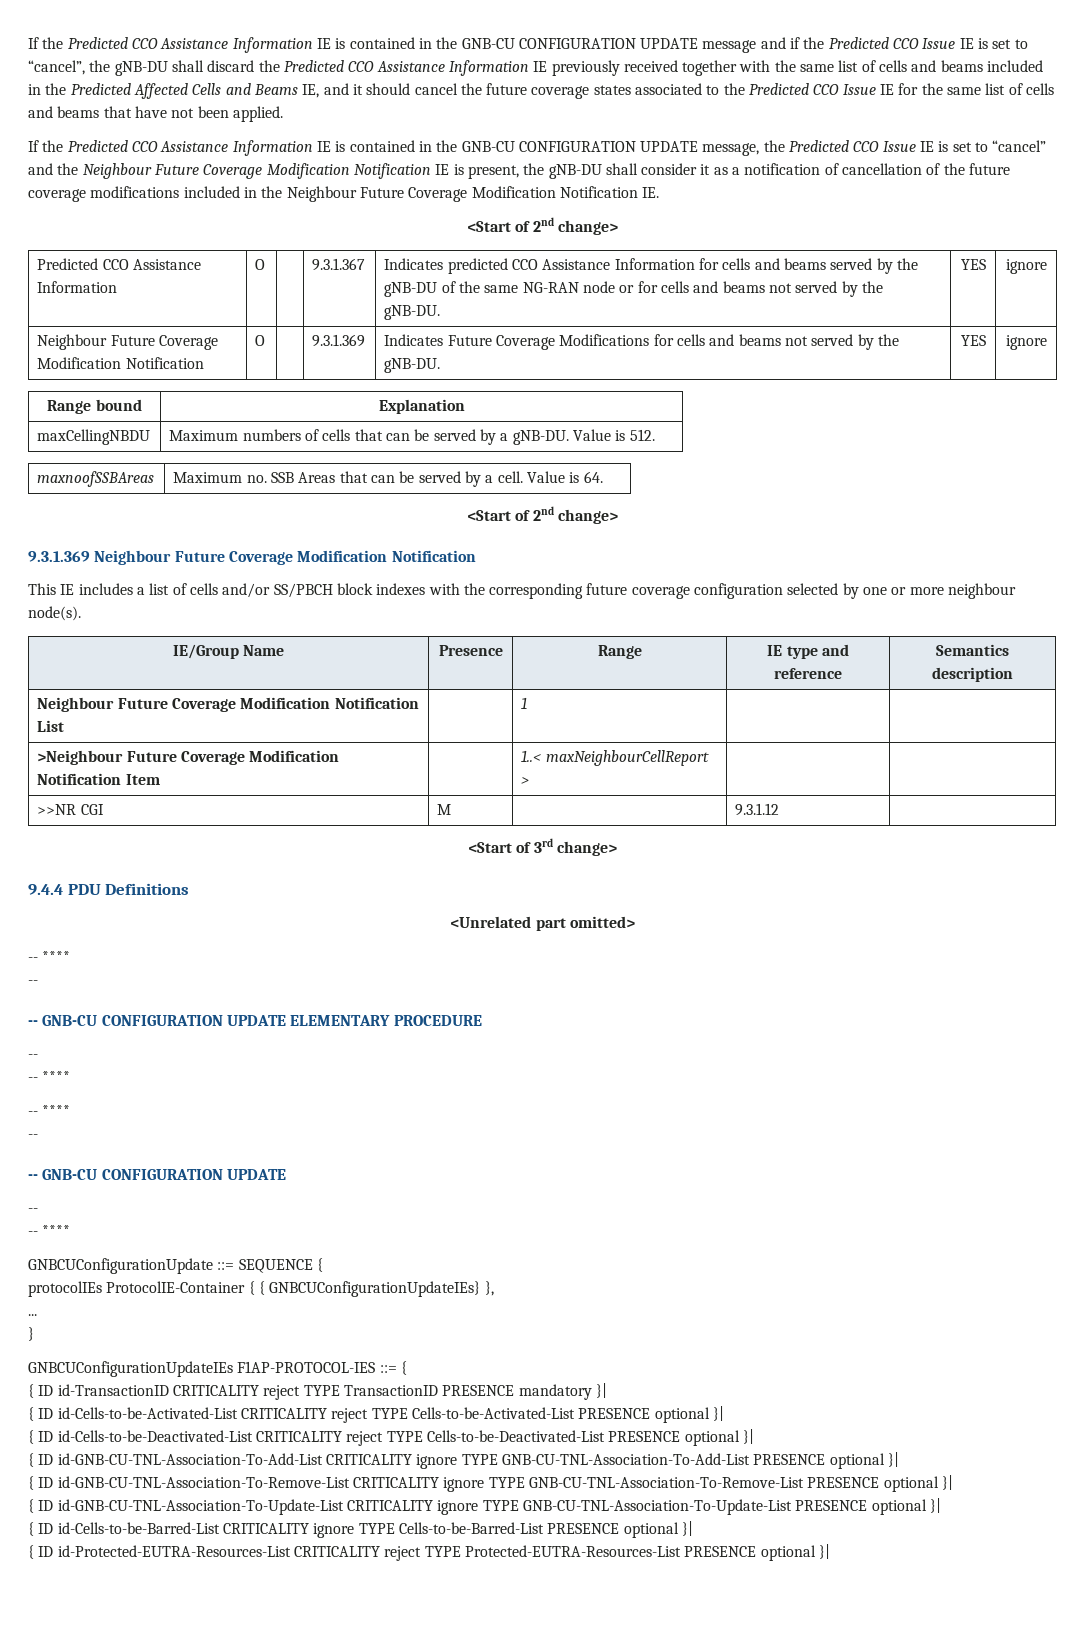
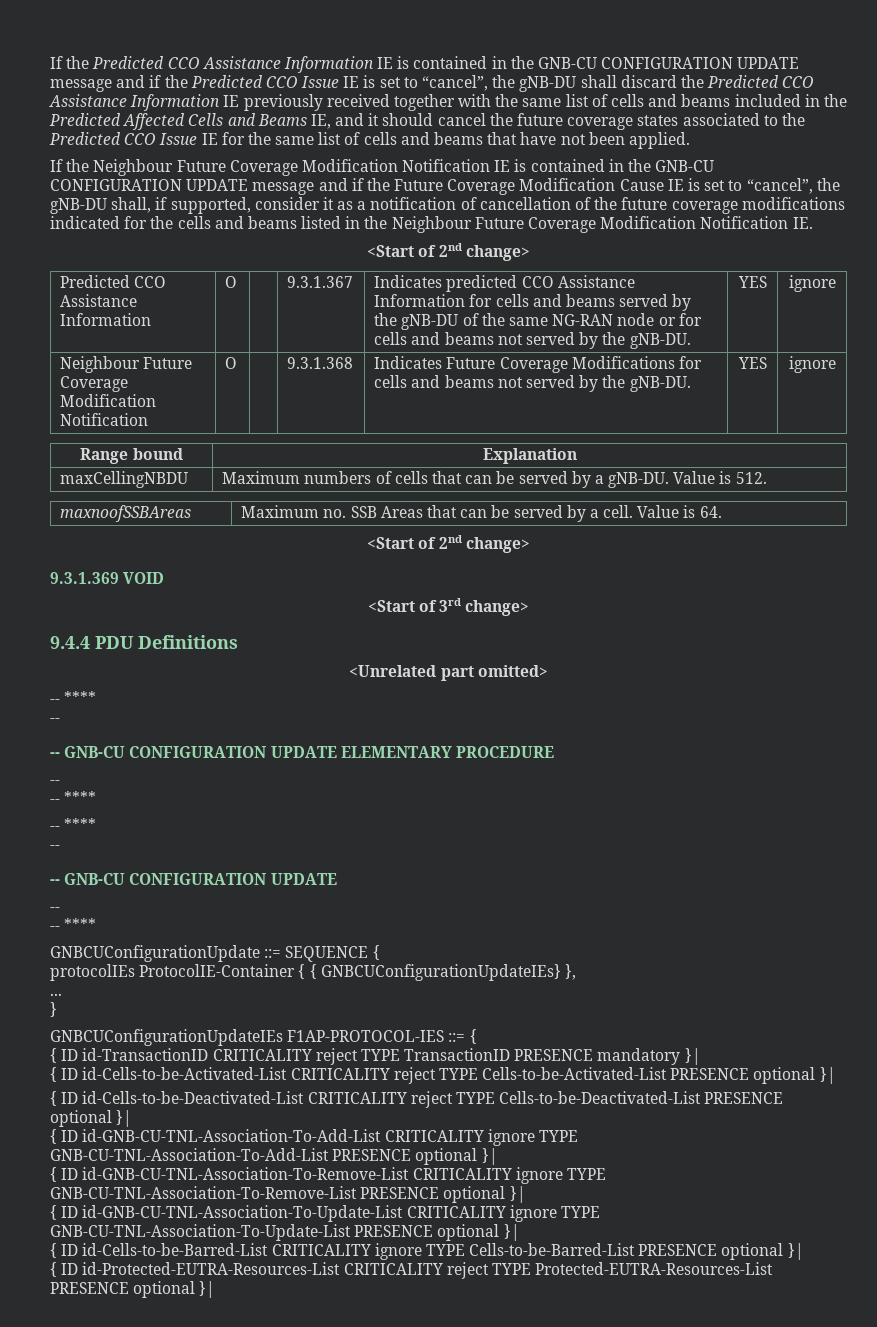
[67,140,1047,156] [28,163,638,179] Predicted CCO Assistance Information IE is contained in the GNB-CU CONFIGURATION UPDATE message, the Predicted CCO Issue IE is set to “cancel” and the Neighbour Future Coverage Modification Notification IE is present, the gNB-DU shall -> [93,159,715,176] [50,178,840,195] [50,197,251,214] Neighbour Future Coverage Modification Notification IE is contained in the GNB-CU CONFIGURATION UPDATE message and if the Future Coverage Modification Cause IE is set to “cancel”, the gNB-DU shall, if supported,
[183,186,240,198] included -> [50,216,342,229] indicated for the cells and beams listed
[312,334,366,347] 9.3.1.369 -> [287,357,354,369] 9.3.1.368
[94,550,476,565] [28,583,1017,599] [28,606,81,621] [172,644,285,659] [438,645,503,656] [597,645,642,659] [767,644,849,659] [774,668,842,679] [936,644,1009,656] [932,667,1013,682] [37,697,419,712] [37,720,65,732] [521,697,528,709] [37,750,340,765] [37,773,160,785] [521,750,709,766] [521,777,530,785] [37,804,104,815] [437,804,452,815] [735,803,780,816] Neighbour Future Coverage Modification Notification // This IE includes a list of cells and/or SS/PBCH block indexes with the corresponding future coverage configuration selected by one or more neighbour node(s). // IE/Group Name | Presence | Range | IE type and reference | Semantics description // Neighbour Future Coverage Modification Notification List | | 1 | | // >Neighbour Future Coverage Modification Notification Item | | 1..< maxNeighbourCellReport > | | // >>NR CGI | M | | 9.3.1.12 | -> [123,572,165,584] VOID

